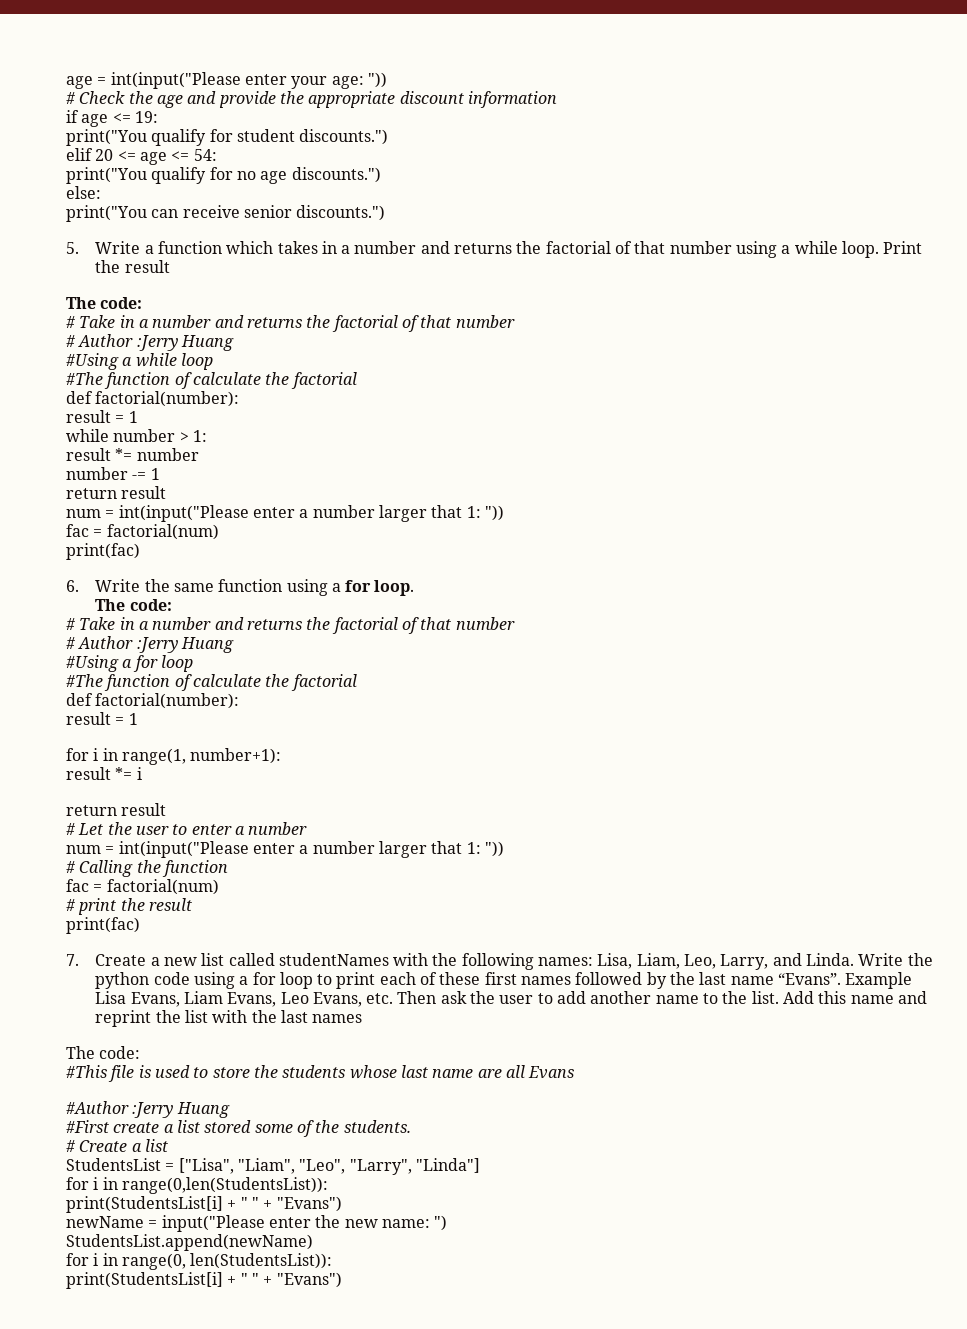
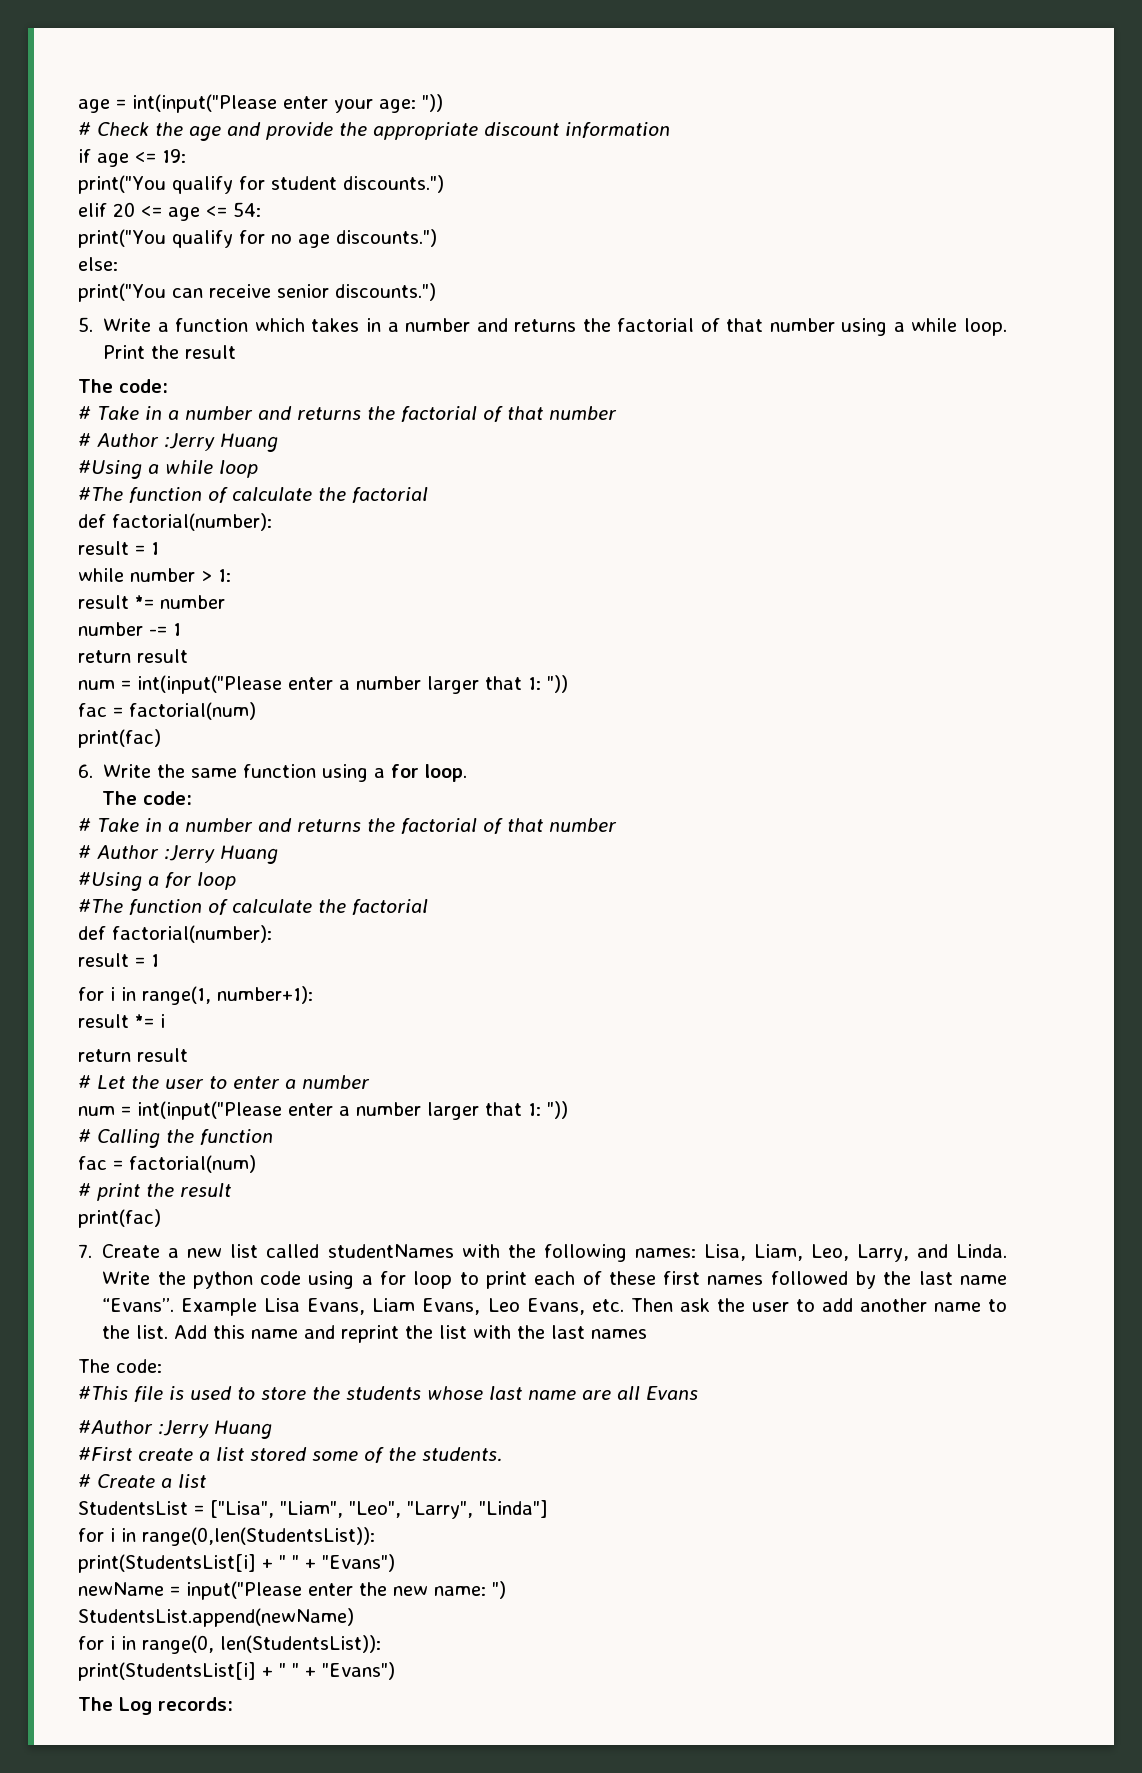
(342, 1280) none -> [78,1697,233,1715] // The Log records:

